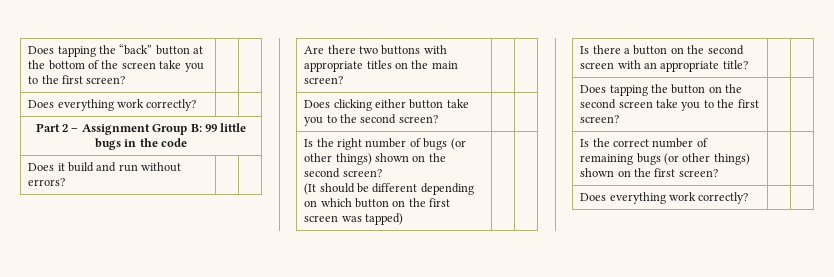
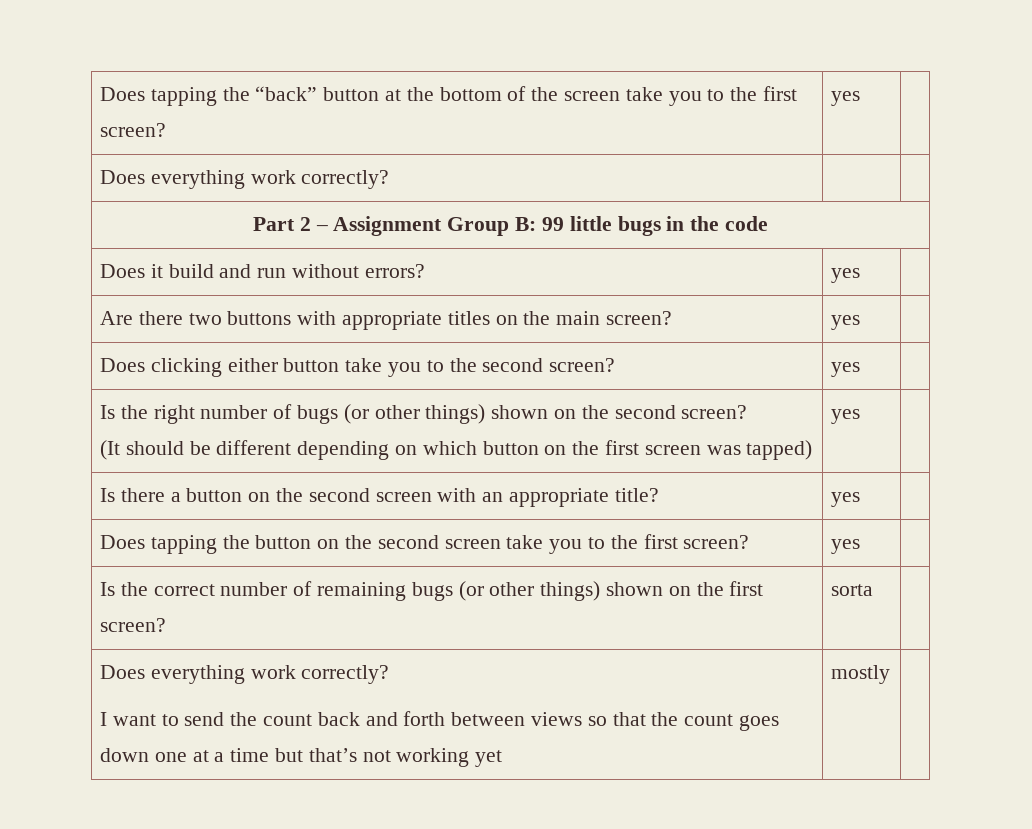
(126, 80) none -> [830,91,860,106] yes
(66, 182) none -> [830,268,860,283] yes
(344, 80) none -> [830,315,860,330] yes
(438, 119) none -> [830,362,860,377] yes
(404, 219) none -> [830,409,860,424] yes
(748, 64) none -> [830,492,860,507] yes
(620, 119) none -> [830,539,860,554] yes
[580,192,749,204] | // Does everything work correctly? | -> [830,584,873,596] [99,665,390,684] [99,711,780,731] [99,748,503,767] [830,665,890,684] sorta | // Does everything work correctly? // I want to send the count back and forth between views so that the count goes down one at a time but that’s not working yet | mostly

